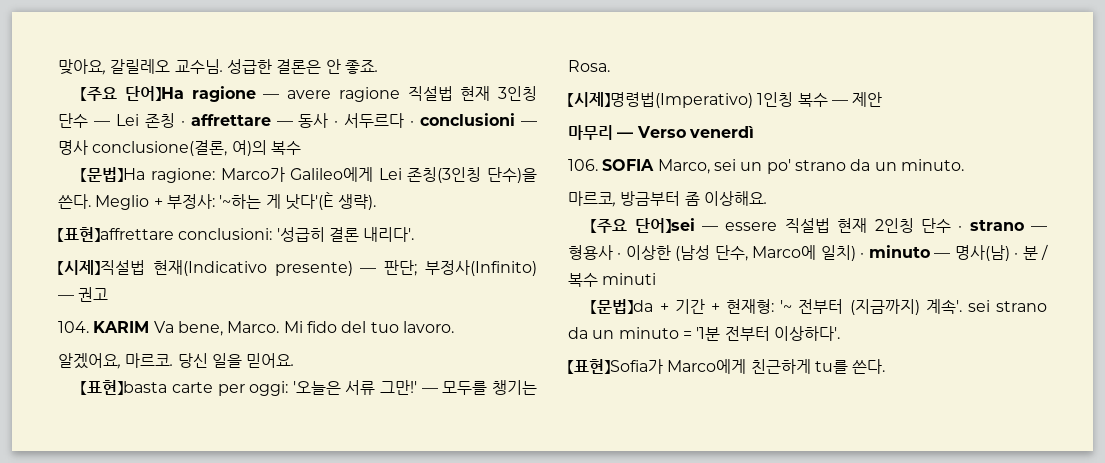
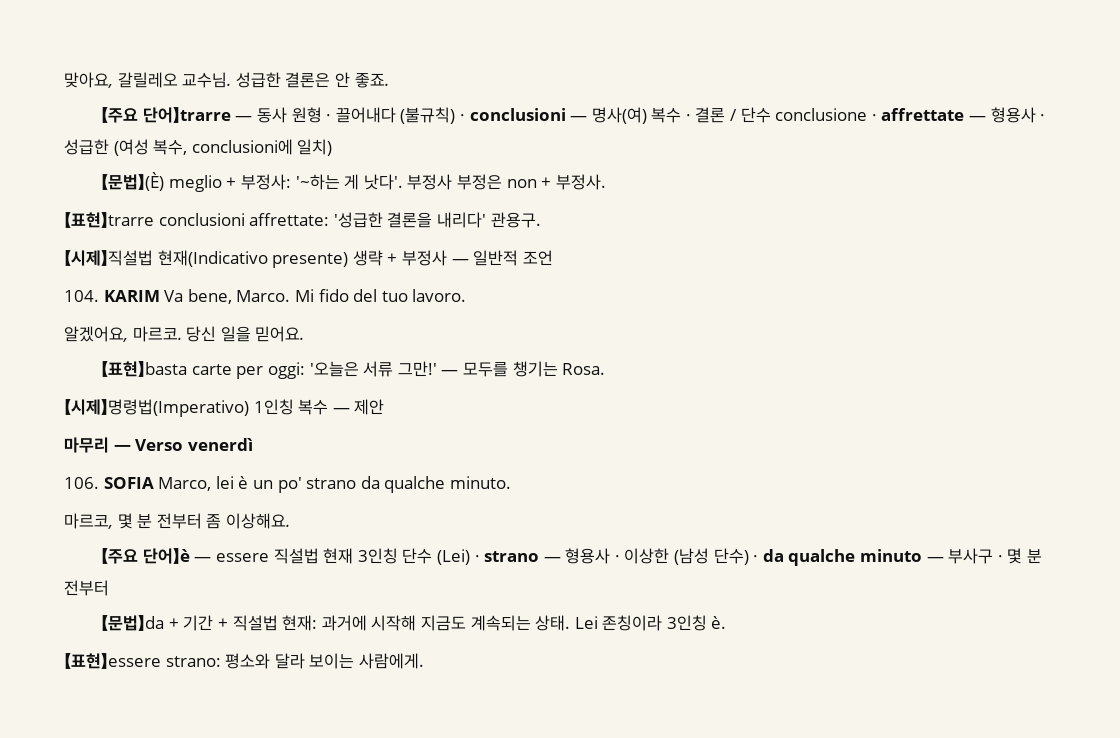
[161,86,537,102] [58,113,537,128] [58,140,301,156] [81,167,537,183] [58,192,377,210] [58,227,415,242] Ha ragione — avere ragione 직설법 현재 3인칭 단수 — Lei 존칭 · affrettare — 동사 · 서두르다 · conclusioni — 명사 conclusione(결론, 여)의 복수 // 【문법】Ha ragione: Marco가 Galileo에게 Lei 존칭(3인칭 단수)을 쓴다. Meglio + 부정사: '~하는 게 낫다'(È 생략). // 【표현】affrettare conclusioni: '성급히 결론 내리다'. -> [179,107,1046,124] [64,139,333,156] [101,172,606,192] [64,212,541,228] trarre — 동사 원형 · 끌어내다 (불규칙) · conclusioni — 명사(여) 복수 · 결론 / 단수 conclusione · affrettate — 형용사 · 성급한 (여성 복수, conclusioni에 일치) // 【문법】(È) meglio + 부정사: '~하는 게 낫다'. 부정사 부정은 non + 부정사. // 【표현】trarre conclusioni affrettate: '성급한 결론을 내리다' 관용구.
[360,260,537,276] [58,287,109,302] — 판단; 부정사(Infinito) — 권고 -> [352,250,553,266] 생략 + 부정사 — 일반적 조언
[713,159,736,171] sei -> [215,476,249,489] lei è
[874,162,897,171] un -> [384,476,446,493] qualche
[620,191,681,206] 방금부터 -> [117,513,202,529] 몇 분 전부터
[670,218,695,231] sei -> [179,549,190,562] è
[874,218,951,233] 2인칭 단수 -> [357,548,470,565] 3인칭 단수 (Lei)
[714,244,1048,261] [568,273,657,287] 단수, Marco에 일치) · minuto — 명사(남) · 분 / 복수 minuti -> [713,548,1042,566] [64,580,109,596] 단수) · da qualche minuto — 부사구 · 몇 분 전부터
[726,299,1047,315] [568,326,840,341] [568,359,886,374] 현재형: '~ 전부터 (지금까지) 계속'. sei strano da un minuto = '1분 전부터 이상하다'. // 【표현】Sofia가 Marco에게 친근하게 tu를 쓴다. -> [232,615,727,631] [64,653,424,669] 직설법 현재: 과거에 시작해 지금도 계속되는 상태. Lei 존칭이라 3인칭 è. // 【표현】essere strano: 평소와 달라 보이는 사람에게.

